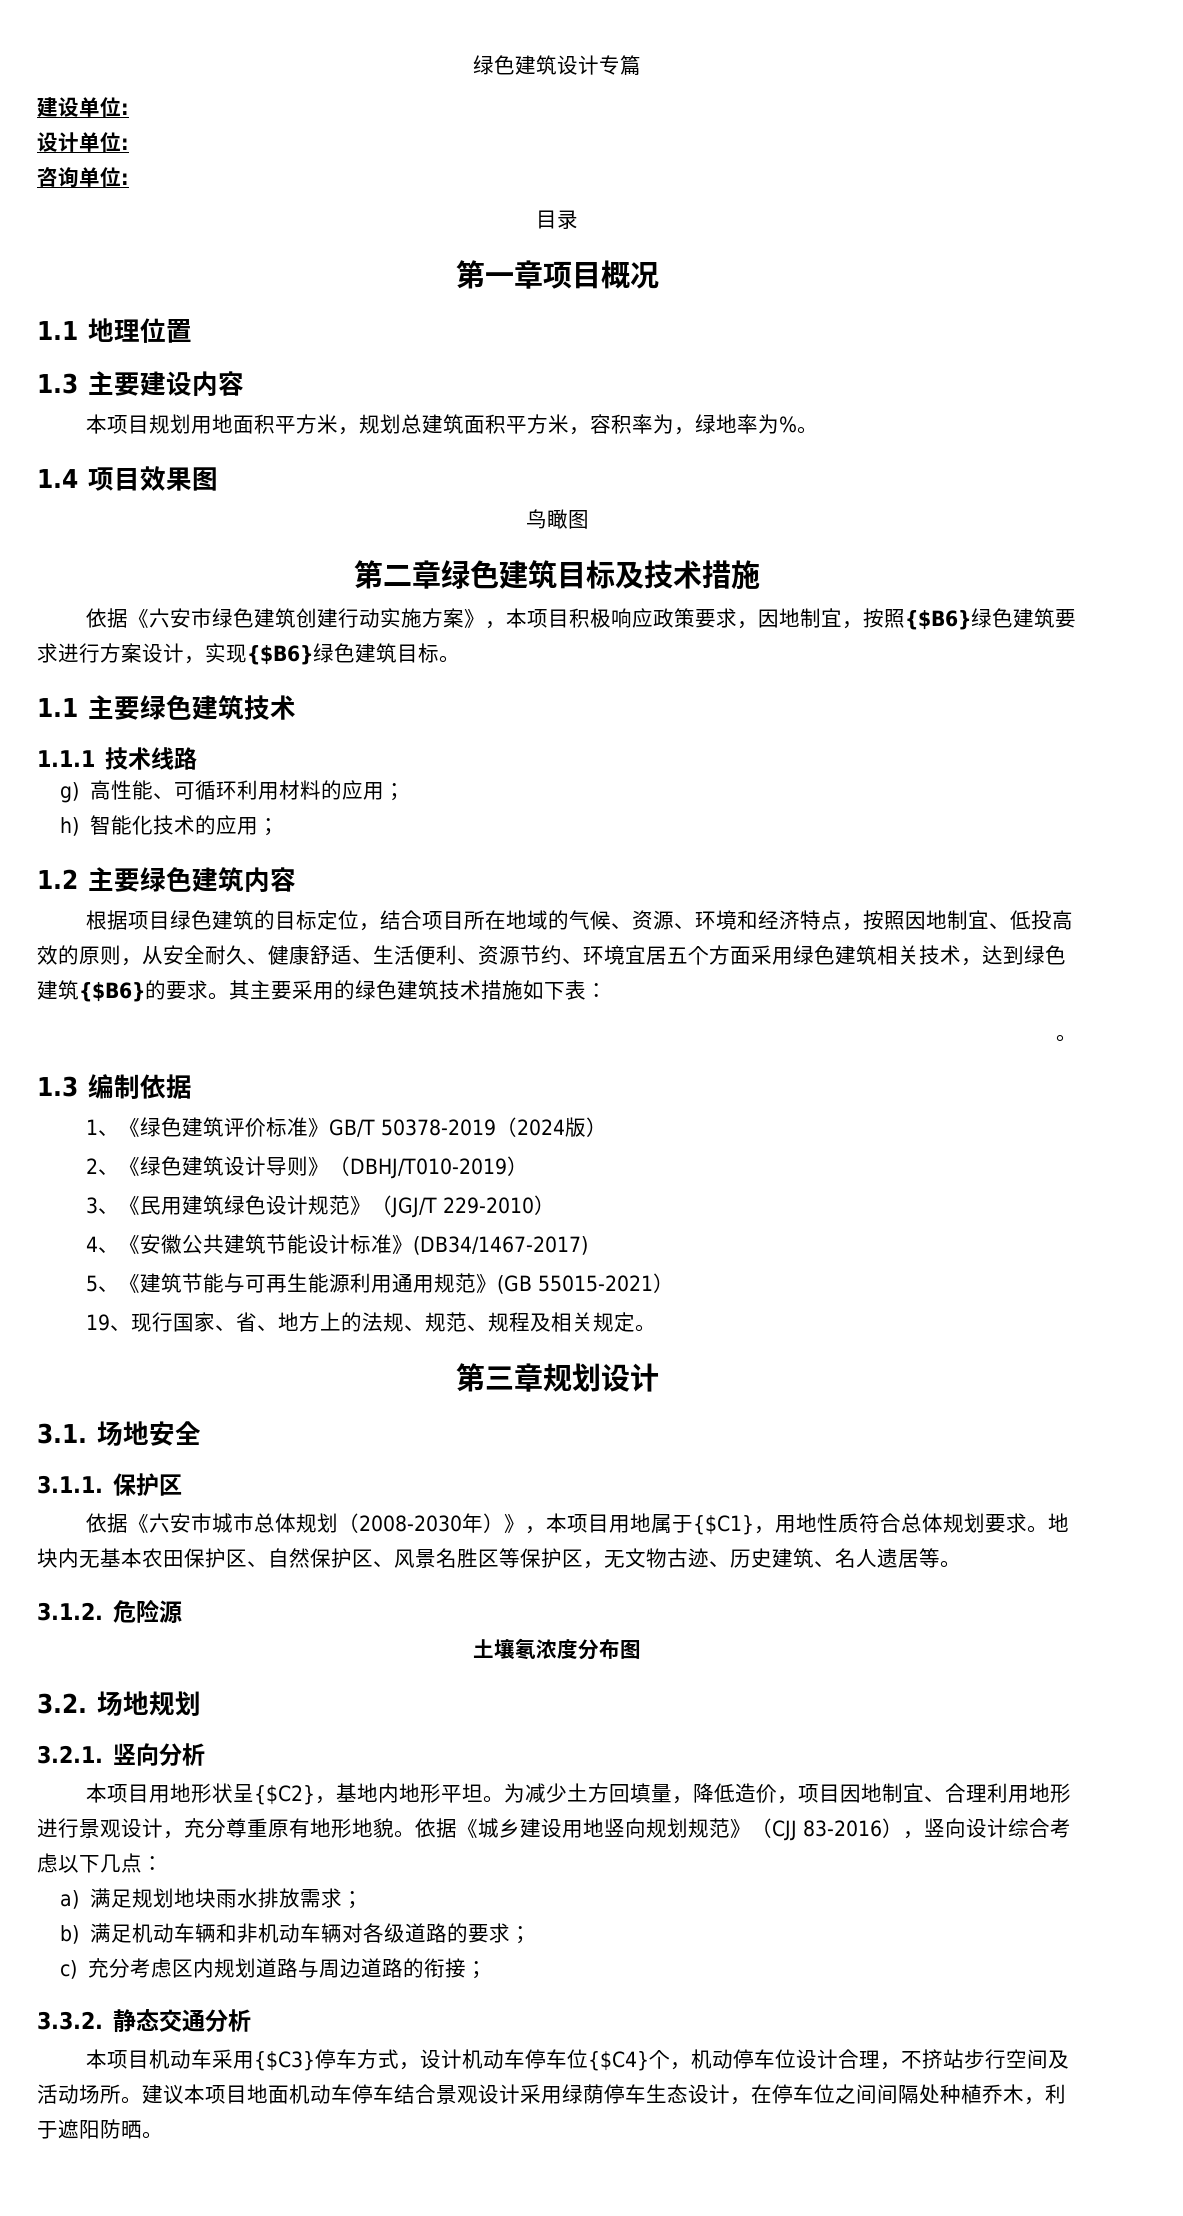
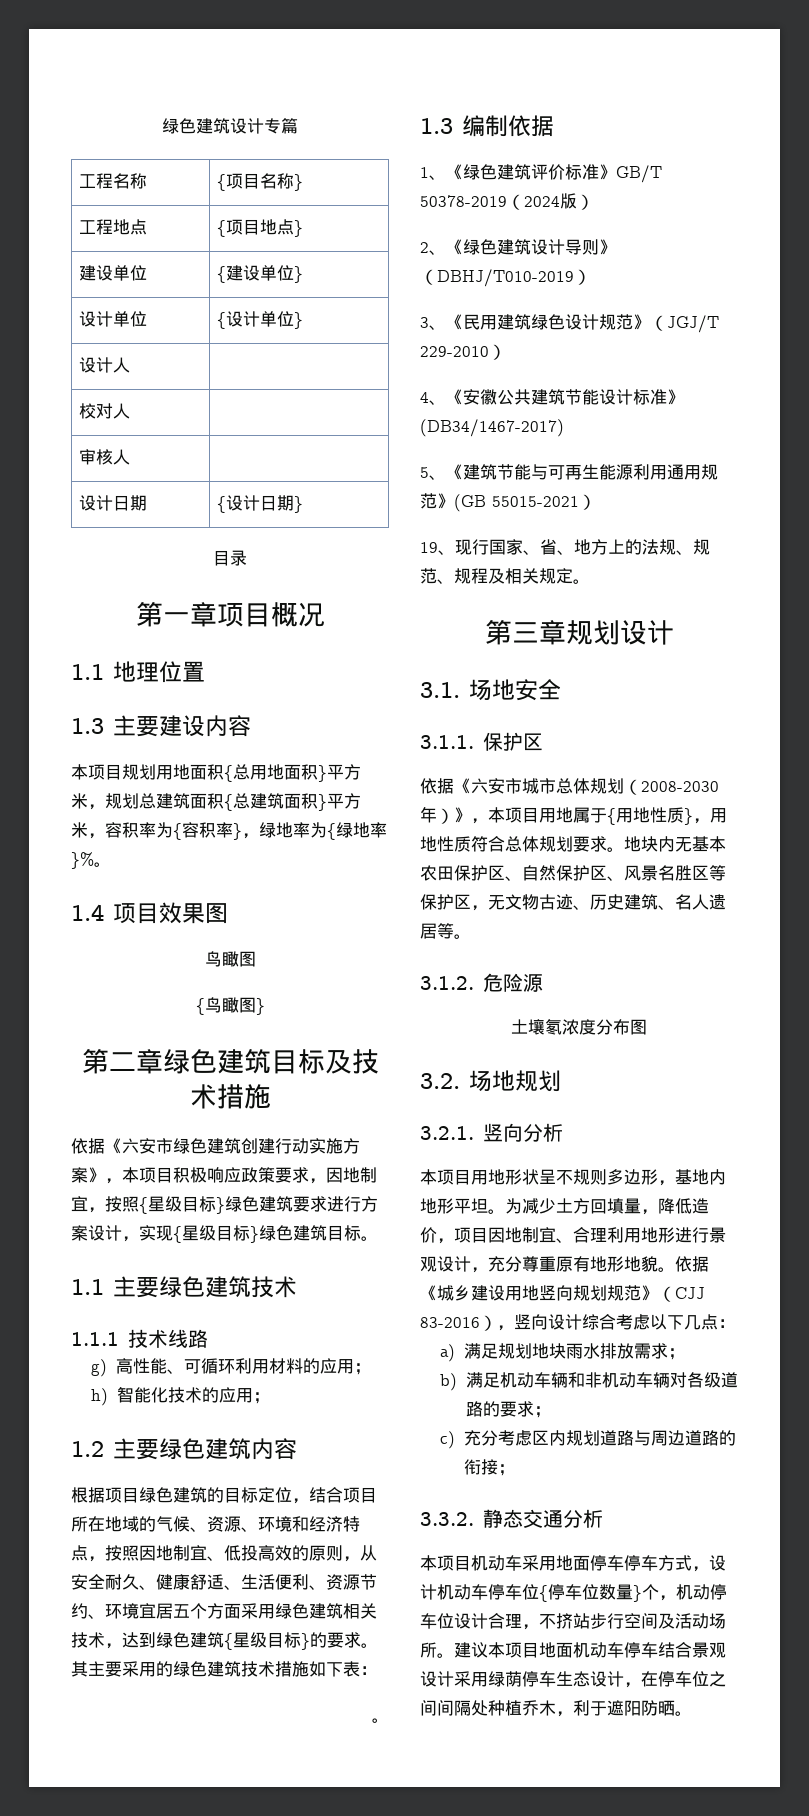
[37,97,129,117] [37,132,129,152] [37,167,129,188] // 建设单位: // 设计单位: // 咨询单位: -> [79,173,148,189] [217,173,304,191] [79,219,148,235] [217,219,304,237] [79,265,148,281] [217,265,304,283] [79,311,148,327] [217,311,304,329] [79,357,131,373] [79,403,131,419] [79,449,131,465] [79,495,148,511] [217,495,304,513] // 工程名称 | {项目名称} // 工程地点 | {项目地点} // 建设单位 | {建设单位} // 设计单位 | {设计单位} // 设计人 | // 校对人 | // 审核人 | // 设计日期 | {设计日期}
(275, 424) none -> [224,764,327,782] {总用地面积}
[505,414,797,435] 平方米，容积率为，绿地率为% -> [224,793,361,811] [71,822,387,840] [71,852,94,869] {总建筑面积}平方米，容积率为{容积率}，绿地率为{绿地率}%
(589, 519) none -> [195,997,265,1015] // {鸟瞰图}
[904,610,971,630] {$B6} -> [139,1196,225,1214] {星级目标}
[247,645,313,665] {$B6} -> [173,1225,259,1243] {星级目标}
[79,982,145,1002] {$B6} -> [224,1632,310,1650] {星级目标}
[692,1515,754,1535] {$C1} -> [607,807,693,825] {用地性质}
[253,1785,315,1805] {$C2} -> [556,1169,658,1185] 不规则多边形
[253,2051,315,2071] {$C3} -> [556,1555,624,1571] 地面停车
[587,2051,649,2071] {$C4} -> [539,1584,642,1602] {停车位数量}

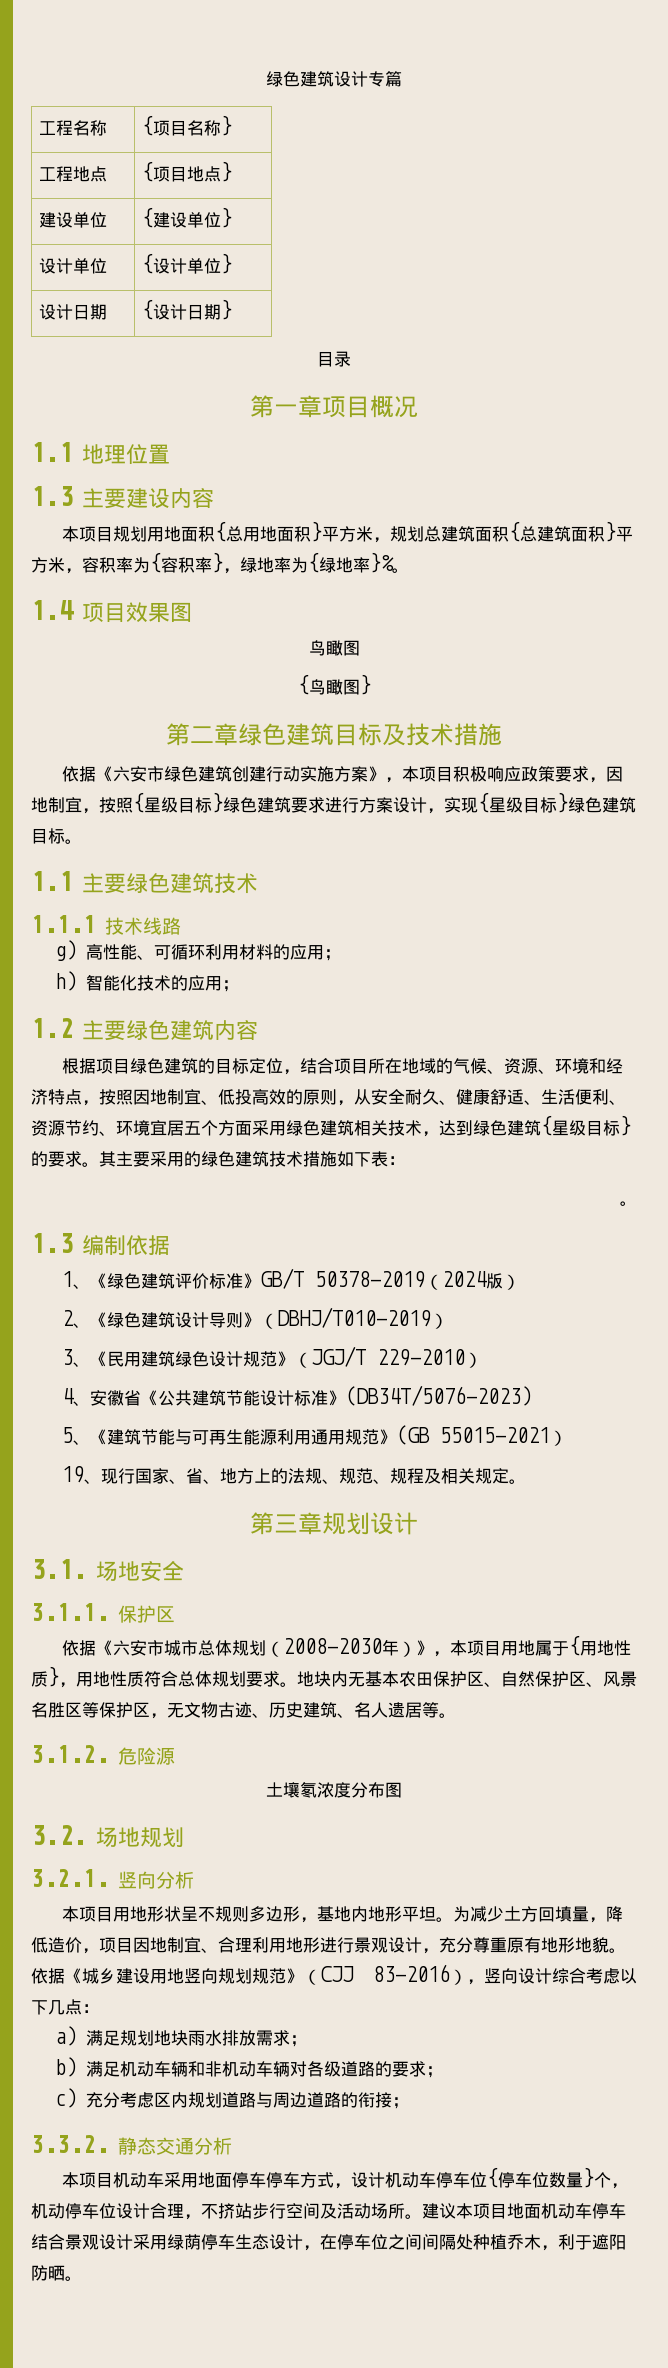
[79,357,131,373] [79,403,131,419] [79,449,131,465] // 设计人 | // 校对人 | // 审核人 | -> (233, 263) none
[446,389,497,405] 《安徽 -> [89,1390,158,1406] 安徽省《
[420,419,564,437] (DB34/1467-2017) -> [344,1385,532,1406] (DB34T/5076-2023)

